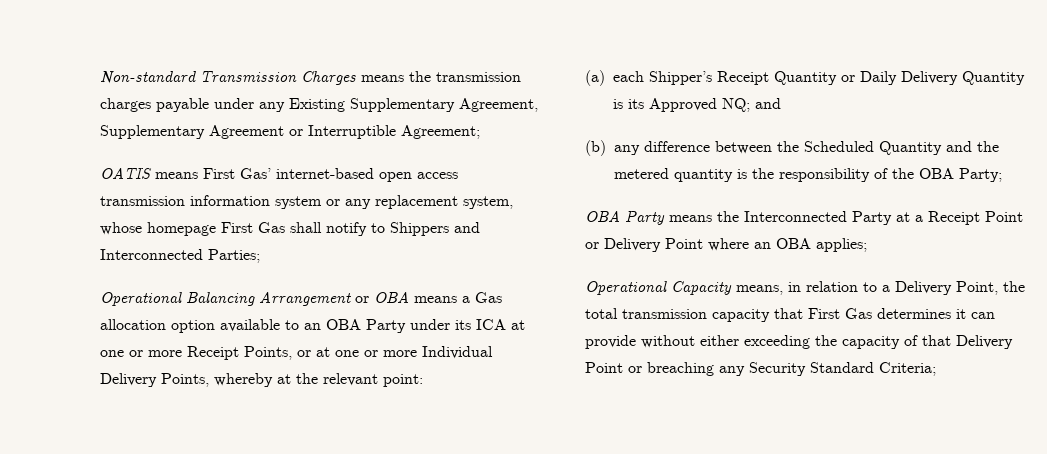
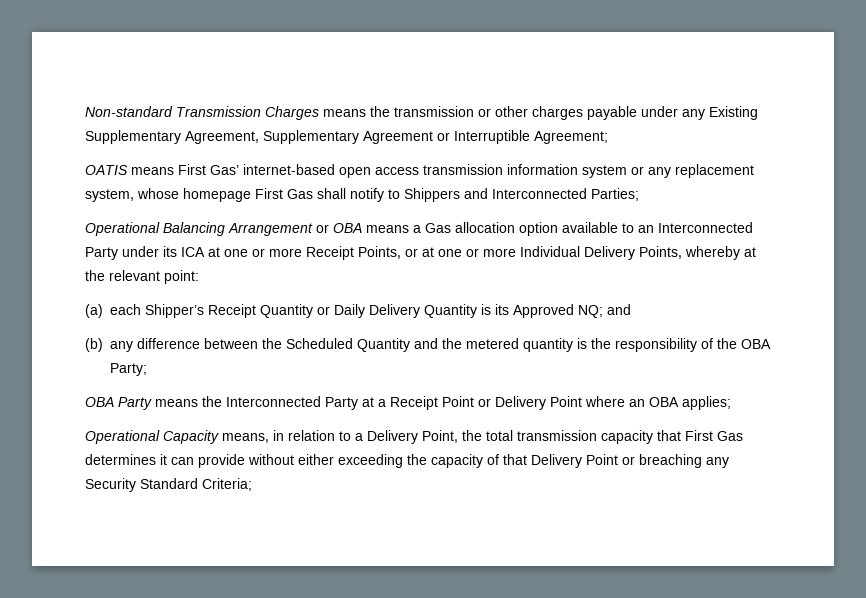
(521, 77) none -> [478,106,529,117] or other
[325,319,361,330] OBA -> [658,222,754,233] Interconnected

